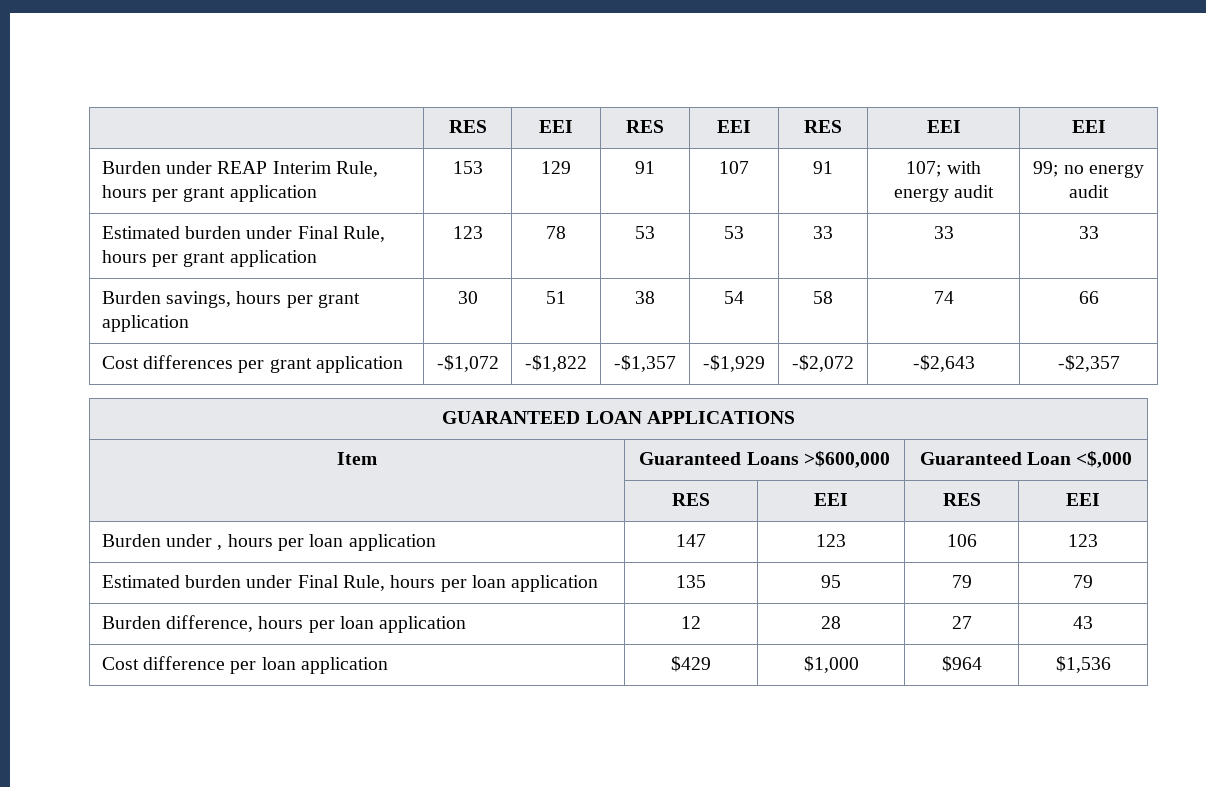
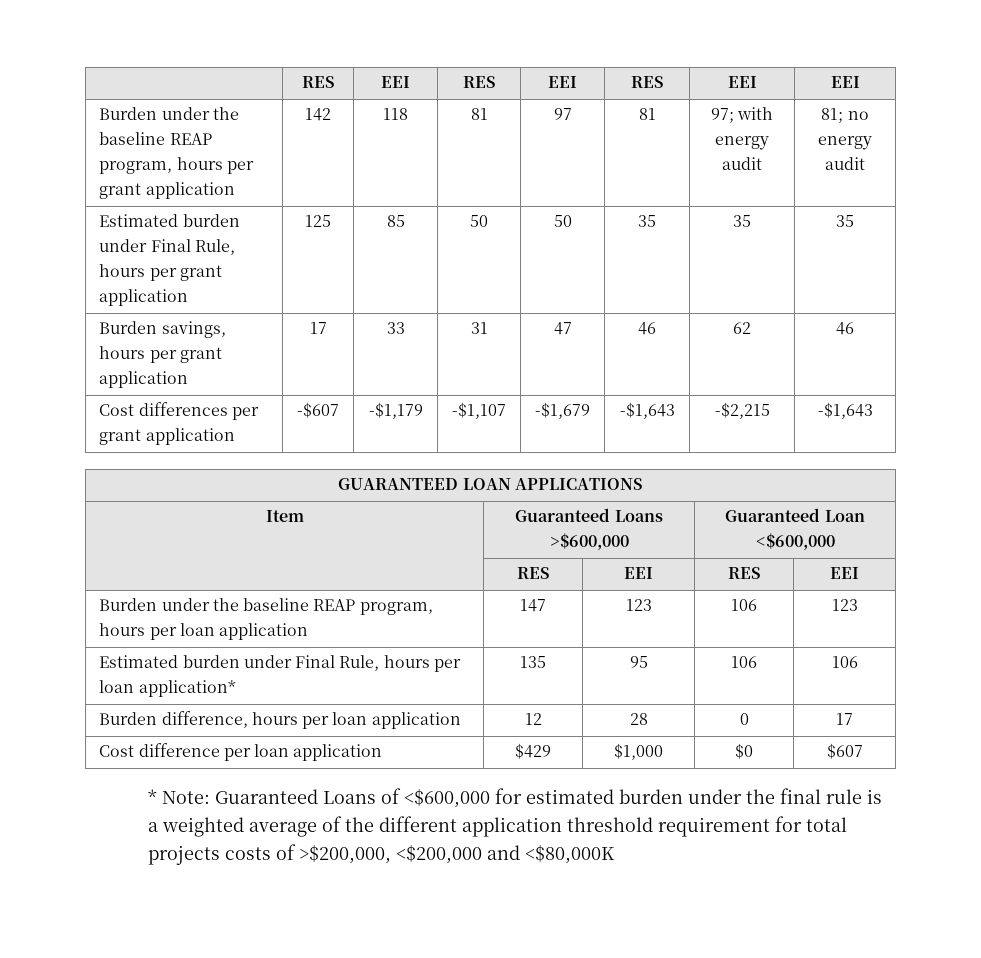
[217,161,378,177] [101,185,317,202] [452,161,483,174] [541,161,571,174] [635,161,655,174] [719,161,749,174] [813,161,833,174] [906,161,942,177] REAP Interim Rule, hours per grant application | 153 | 129 | 91 | 107 | 91 | 107; -> [212,107,239,120] [99,132,212,145] [99,157,254,174] [99,182,235,199] [305,108,331,121] [383,108,408,120] [470,108,488,120] [553,108,572,120] [638,108,656,120] [710,108,734,123] the baseline REAP program, hours per grant application | 142 | 118 | 81 | 97 | 81 | 97;
[1033,161,1059,177] 99; -> [821,108,844,123] 81;
[452,226,483,239] [546,226,566,239] [635,226,655,239] [724,226,744,239] [813,226,833,239] [933,226,954,239] [1078,226,1099,239] 123 | 78 | 53 | 53 | 33 | 33 | 33 -> [305,215,331,227] [386,215,405,227] [470,215,488,227] [553,215,572,227] [638,215,656,227] [733,215,751,227] [836,215,854,227] 125 | 85 | 50 | 50 | 35 | 35 | 35
[457,291,478,304] [546,291,566,304] [635,291,655,304] [724,291,744,304] [813,291,833,304] [933,291,954,304] [1078,291,1099,304] 30 | 51 | 38 | 54 | 58 | 74 | 66 -> [309,322,327,334] [386,322,405,334] [470,322,488,334] [553,322,572,335] [638,322,656,335] [733,322,751,334] [836,322,854,335] 17 | 33 | 31 | 47 | 46 | 62 | 46
[436,355,499,372] [525,355,587,372] [614,355,676,372] [703,355,765,372] [792,355,854,372] [912,355,975,372] [1057,355,1120,372] -$1,072 | -$1,822 | -$1,357 | -$1,929 | -$2,072 | -$2,643 | -$2,357 -> [297,402,339,418] [368,402,423,419] [452,402,506,419] [535,402,590,419] [619,402,675,419] [714,402,770,419] [817,402,873,419] -$607 | -$1,179 | -$1,107 | -$1,679 | -$1,643 | -$2,215 | -$1,643
[1076,451,1133,468] <$,000 -> [755,533,835,550] <$600,000
[217,545,223,550] , -> [212,598,433,615] the baseline REAP program,
[511,575,599,592] application -> [138,680,236,697] application*
[951,575,972,588] [1073,575,1093,588] 79 | 79 -> [731,656,757,668] [831,656,858,668] 106 | 106
[951,616,972,629] [1073,616,1093,629] 27 | 43 -> [739,713,749,725] [836,713,853,725] 0 | 17
[941,656,982,672] [1055,656,1111,673] $964 | $1,536 -> [735,743,753,759] [826,743,863,759] [147,788,882,808] [147,816,847,837] [147,844,615,865] $0 | $607 // * Note: Guaranteed Loans of <$600,000 for estimated burden under the final rule is a weighted average of the different application threshold requirement for total projects costs of >$200,000, <$200,000 and <$80,000K

